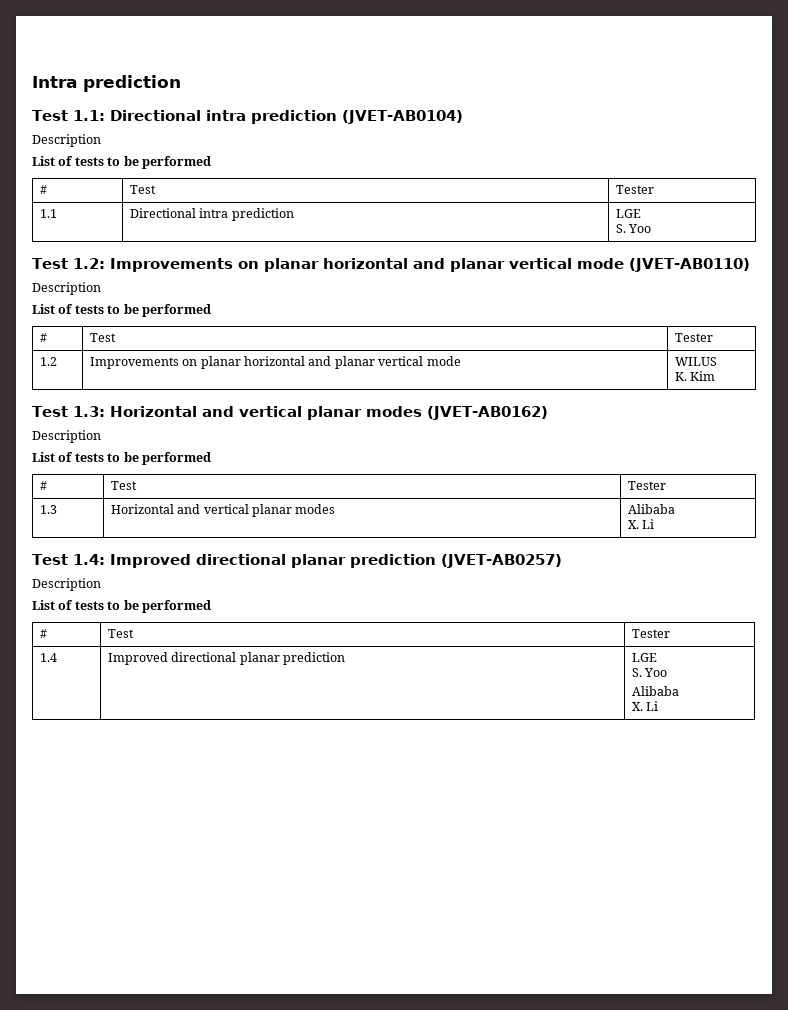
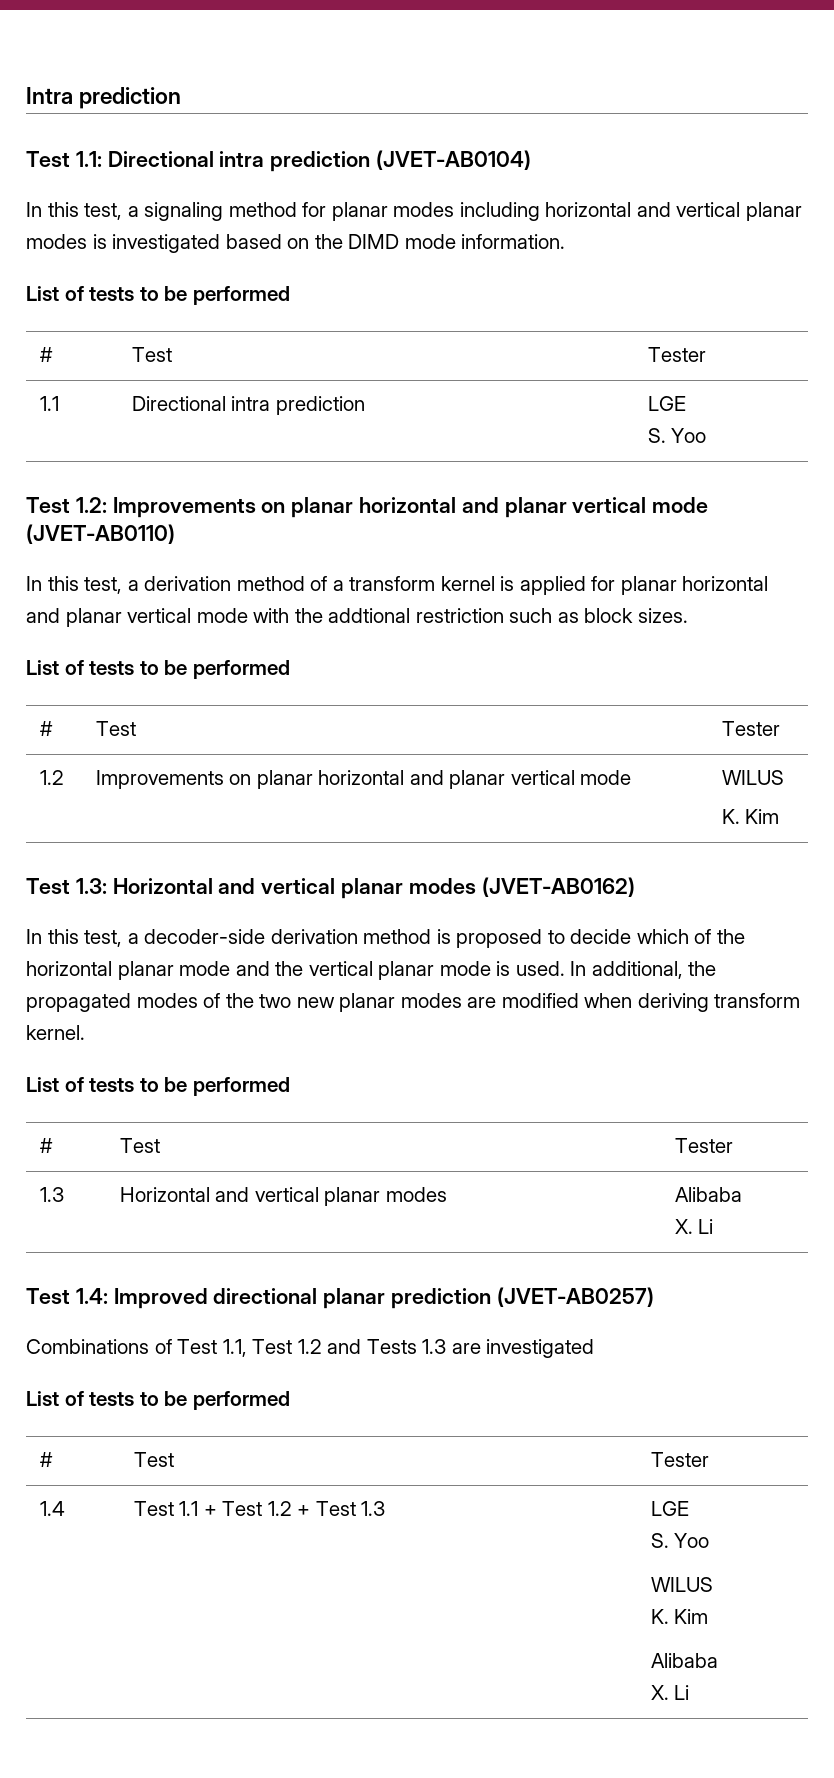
[32,134,101,147] Description -> [26,202,802,221] [26,234,566,253] In this test, a signaling method for planar modes including horizontal and vertical planar modes is investigated based on the DIMD mode information.
[32,282,101,295] Description -> [26,576,769,595] [26,608,688,627] In this test, a derivation method of a transform kernel is applied for planar horizontal and planar vertical mode with the addtional restriction such as block sizes.
[32,430,101,443] Description -> [26,929,745,948] [26,961,717,980] [26,993,801,1012] [26,1025,85,1040] In this test, a decoder-side derivation method is proposed to decide which of the horizontal planar mode and the vertical planar mode is used. In additional, the propagated modes of the two new planar modes are modified when deriving transform kernel.
[32,578,101,591] Description -> [26,1339,595,1358] Combinations of Test 1.1, Test 1.2 and Tests 1.3 are investigated
[107,652,346,665] [631,653,657,662] [631,668,668,677] Improved directional planar prediction | LGE // S. Yoo -> [133,1501,386,1516] [650,1501,689,1516] [650,1533,710,1548] [650,1577,713,1592] [650,1609,709,1624] Test 1.1 + Test 1.2 + Test 1.3 | LGE // S. Yoo // WILUS // K. Kim

